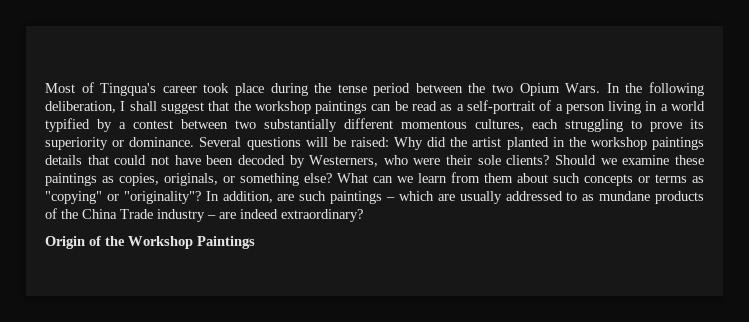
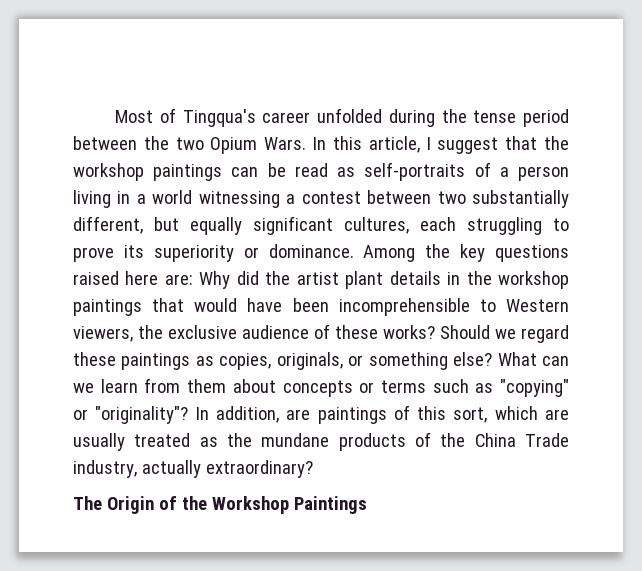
[203,83,264,96] took place -> [317,108,383,123] unfolded
[625,82,704,96] [45,101,157,113] the following deliberation, I shall -> [332,136,431,153] this article, I
[456,100,535,114] a self-portrait -> [364,162,466,181] self-portraits
[45,118,112,132] typified by -> [198,191,280,208] witnessing
[344,118,467,129] different momentous -> [73,216,333,235] different, but equally significant
[199,137,389,150] Several questions will be raised: -> [363,244,569,262] [73,271,193,285] Among the key questions raised here are:
[506,137,549,150] planted -> [345,271,441,289] plant details
[45,155,550,168] details that could not have been decoded by Westerners, who were their sole clients? -> [152,298,569,316] [73,324,435,342] that would have been incomprehensible to Western viewers, the exclusive audience of these works?
[622,155,670,165] examine -> [521,325,569,343] regard
[553,173,580,183] such -> (276, 386) none
(687, 178) none -> [432,379,469,393] such
[299,191,595,204] such paintings – which are usually addressed to as -> [317,405,569,424] [73,433,253,451] paintings of this sort, which are usually treated as the
[157,209,278,222] industry – are indeed -> [73,460,201,478] industry, actually
(363, 215) none -> [73,496,102,510] The

